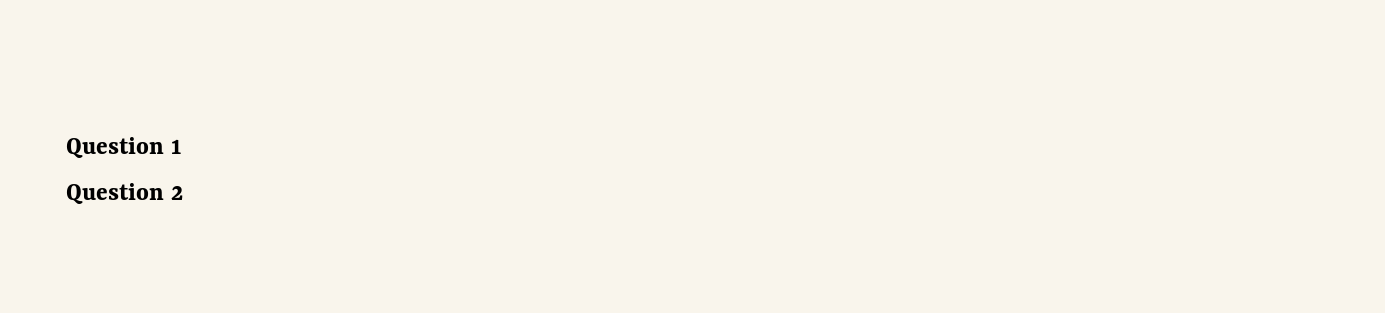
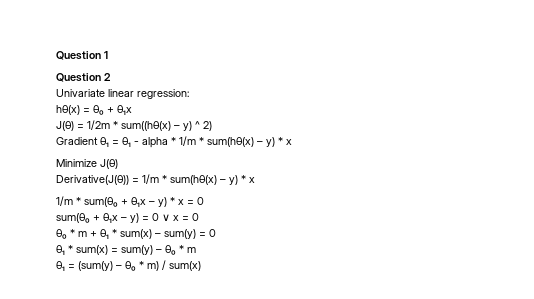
(184, 193) none -> [56,89,189,99] [56,105,132,115] [56,120,212,131] [56,136,292,148] [56,159,118,169] [56,174,255,185] [56,196,204,207] [56,213,199,223] [56,229,216,239] [56,245,196,255] [56,260,201,271] // Univariate linear regression: // hθ(x) = θ₀ + θ₁x // J(θ) = 1/2m * sum((hθ(x) – y) ^ 2) // Gradient θ₁ = θ₁ - alpha * 1/m * sum(hθ(x) – y) * x // Minimize J(θ) // Derivative(J(θ)) = 1/m * sum(hθ(x) – y) * x // 1/m * sum(θ₀ + θ₁x – y) * x = 0 // sum(θ₀ + θ₁x – y) = 0 ∨ x = 0 // θ₀ * m + θ₁ * sum(x) – sum(y) = 0 // θ₁ * sum(x) = sum(y) – θ₀ * m // θ₁ = (sum(y) – θ₀ * m) / sum(x)

